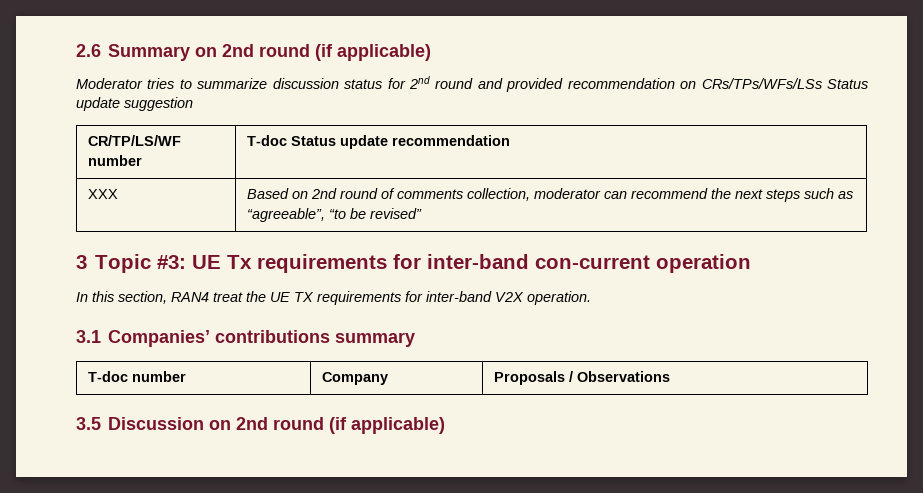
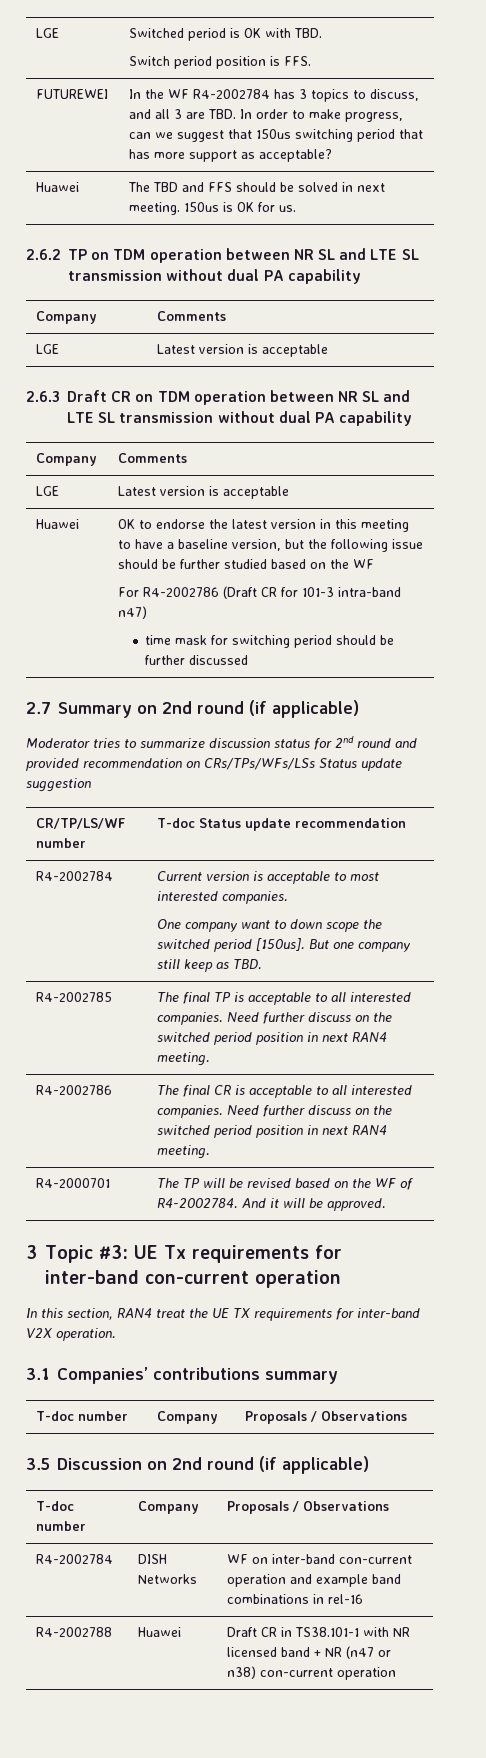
[76,44,101,57] 2.6 -> [36,28,60,38] [129,28,323,41] [129,56,312,69] [36,89,109,99] [129,89,420,102] [129,109,404,122] [129,129,424,142] [129,149,333,162] [36,182,80,192] [128,182,386,192] [129,202,297,215] [26,248,419,263] [68,269,361,284] [36,311,98,324] [157,311,227,321] [36,344,60,354] [157,344,329,357] [26,390,411,405] [67,411,413,426] [36,453,98,466] [118,453,188,463] [36,486,60,496] [118,486,290,499] [36,519,80,529] [118,519,410,532] [118,539,424,552] [118,559,375,569] [118,586,402,599] [118,606,148,619] [145,635,395,648] [145,655,249,665] [26,702,51,714] LGE | Switched period is OK with TBD. // Switch period position is FFS. // FUTUREWEI | In the WF R4-2002784 has 3 topics to discuss, and all 3 are TBD. In order to make progress, can we suggest that 150us switching period that has more support as acceptable? // Huawei | The TBD and FFS should be solved in next meeting. 150us is OK for us. // 2.6.2 TP on TDM operation between NR SL and LTE SL transmission without dual PA capability // Company | Comments // LGE | Latest version is acceptable // 2.6.3 Draft CR on TDM operation between NR SL and LTE SL transmission without dual PA capability // Company | Comments // LGE | Latest version is acceptable // Huawei | OK to endorse the latest version in this meeting to have a baseline version, but the following issue should be further studied based on the WF // For R4-2002786 (Draft CR for 101-3 intra-band n47) // time mask for switching period should be further discussed // 2.7
[87,189,118,199] [246,188,853,202] [246,208,422,222] XXX | Based on 2nd round of comments collection, moderator can recommend the next steps such as “agreeable”, “to be revised” -> [36,871,114,881] [157,871,380,884] [157,891,289,904] [157,919,383,932] [157,938,412,952] [157,959,263,972] [36,992,113,1002] [157,992,412,1005] [157,1012,393,1025] [157,1032,388,1045] [157,1052,211,1066] [36,1085,113,1095] [157,1085,413,1098] [157,1105,393,1118] [157,1125,388,1138] [157,1145,211,1159] [36,1178,111,1188] [157,1178,414,1190] [157,1198,387,1211] R4-2002784 | Current version is acceptable to most interested companies. // One company want to down scope the switched period [150us]. But one company still keep as TBD. // R4-2002785 | The final TP is acceptable to all interested companies. Need further discuss on the switched period position in next RAN4 meeting. // R4-2002786 | The final CR is acceptable to all interested companies. Need further discuss on the switched period position in next RAN4 meeting. // R4-2000701 | The TP will be revised based on the WF of R4-2002784. And it will be approved.
(446, 425) none -> [36,1501,75,1511] [36,1521,87,1531] [138,1501,200,1514] [227,1501,390,1514] [36,1554,114,1564] [138,1554,168,1564] [138,1574,198,1584] [227,1554,413,1564] [227,1574,402,1587] [227,1594,364,1604] [36,1627,113,1637] [138,1627,182,1637] [227,1627,411,1637] [227,1646,392,1659] [227,1666,397,1680] // T-doc number | Company | Proposals / Observations // R4-2002784 | DISH Networks | WF on inter-band con-current operation and example band combinations in rel-16 // R4-2002788 | Huawei | Draft CR in TS38.101-1 with NR licensed band + NR (n47 or n38) con-current operation

